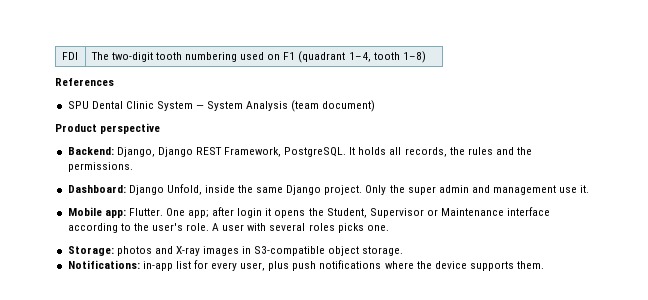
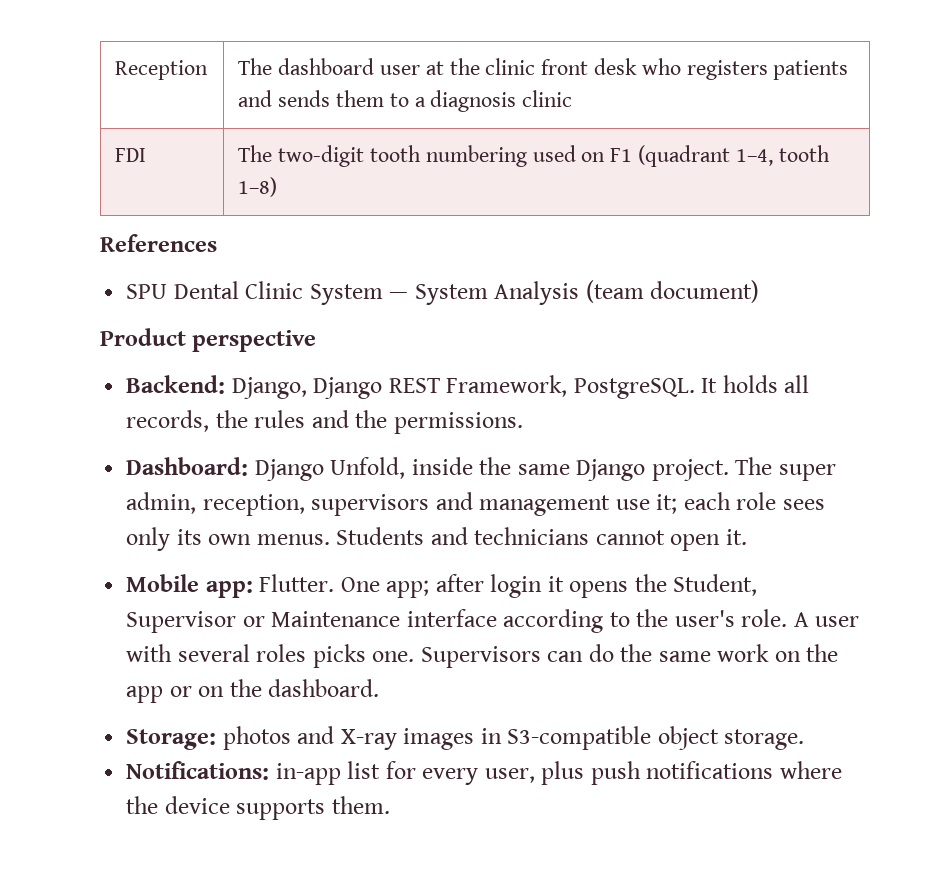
(61, 56) none -> [115,60,209,80] [238,58,849,80] [238,90,573,112] Reception | The dashboard user at the clinic front desk who registers patients and sends them to a diagnosis clinic //
[365,185,578,195] Only the super admin and management use -> [735,457,836,481] [126,492,825,516] [126,527,721,551] The super admin, reception, supervisors and management use it; each role sees only its own menus. Students and technicians cannot open
(389, 228) none -> [420,644,839,668] [126,679,380,703] Supervisors can do the same work on the app or on the dashboard.

